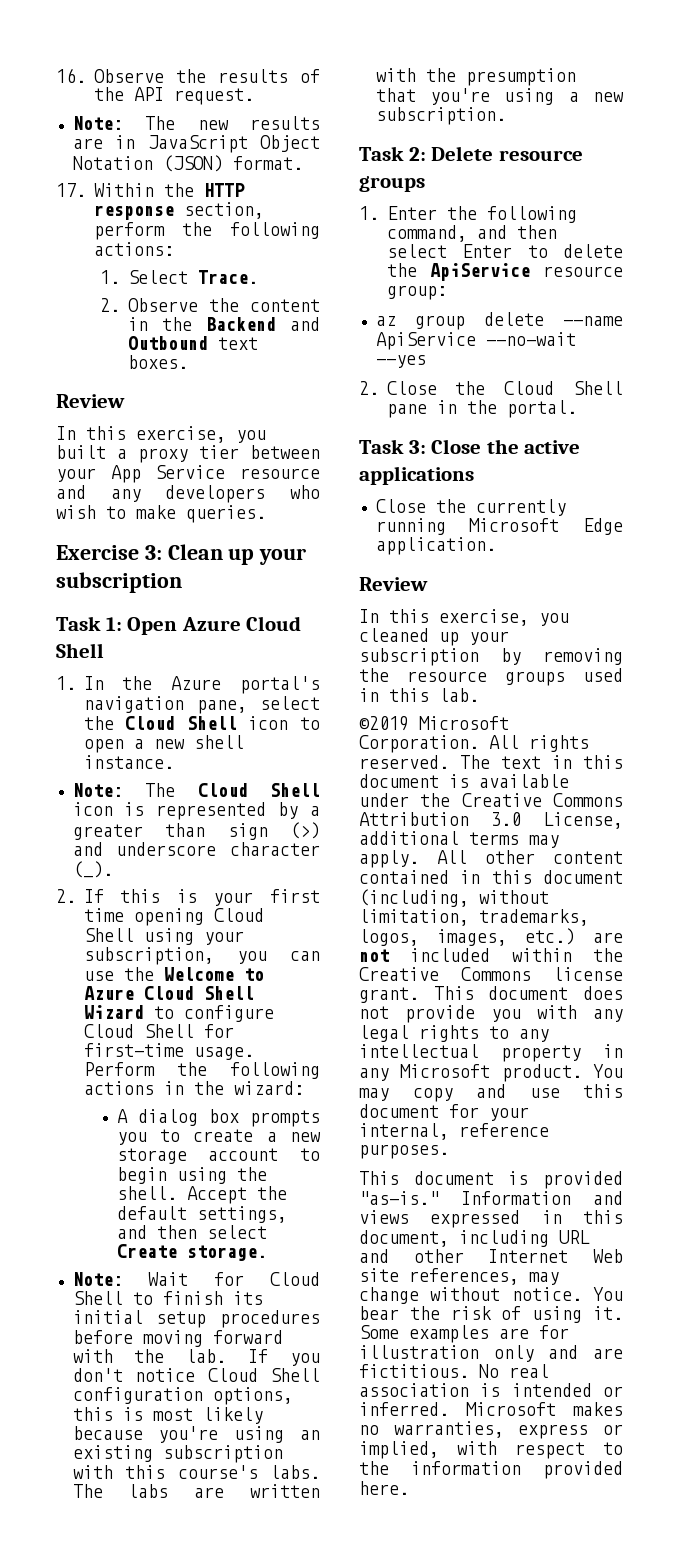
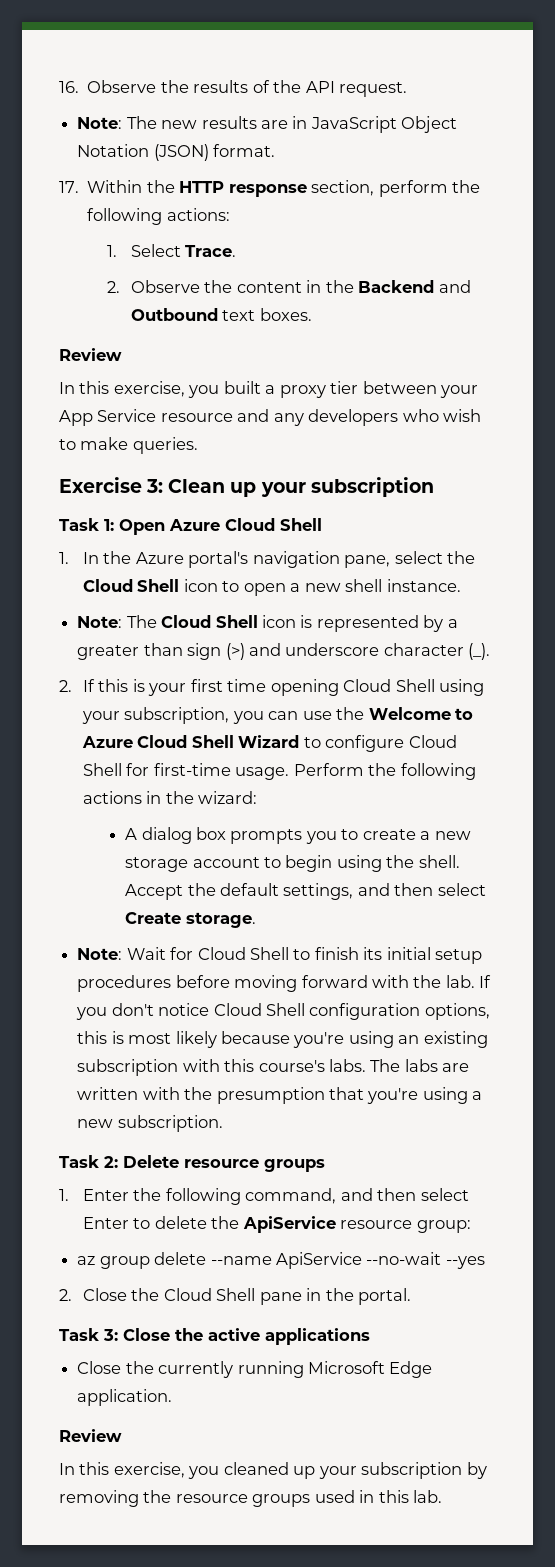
[359,716,509,731] [359,735,589,753] [359,755,623,769] [359,774,569,788] [359,793,623,807] [359,812,623,829] [359,831,559,848] [359,850,623,868] [359,870,623,884] [359,889,549,907] [359,909,589,926] [359,928,623,946] [359,948,623,962] [359,967,623,981] [359,986,623,1003] [359,1005,623,1023] [359,1025,549,1042] [359,1044,623,1062] [359,1064,623,1082] [359,1084,623,1102] [359,1104,529,1121] [359,1123,549,1140] [359,1144,449,1159] [359,1171,623,1189] [359,1191,623,1205] [359,1210,623,1228] [359,1230,590,1247] [359,1249,623,1263] [359,1268,559,1285] [359,1287,623,1304] [359,1306,623,1323] [359,1325,569,1343] [359,1345,623,1362] [359,1364,549,1378] [359,1383,623,1397] [359,1402,623,1416] [359,1421,623,1439] [359,1441,623,1459] [359,1461,623,1479] [359,1481,409,1495] // ©2019 Microsoft Corporation. All rights reserved. The text in this document is available under the Creative Commons Attribution 3.0 License, additional terms may apply. All other content contained in this document (including, without limitation, trademarks, logos, images, etc.) are not included within the Creative Commons license grant. This document does not provide you with any legal rights to any intellectual property in any Microsoft product. You may copy and use this document for your internal, reference purposes. // This document is provided "as-is." Information and views expressed in this document, including URL and other Internet Web site references, may change without notice. You bear the risk of using it. Some examples are for illustration only and are fictitious. No real association is intended or inferred. Microsoft makes no warranties, express or implied, with respect to the information provided here. -> (443, 1496) none

